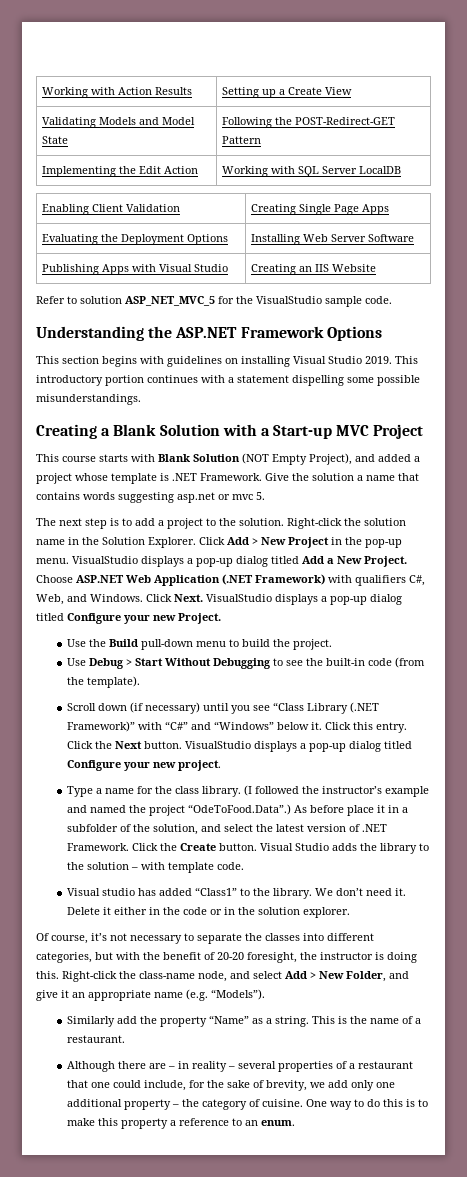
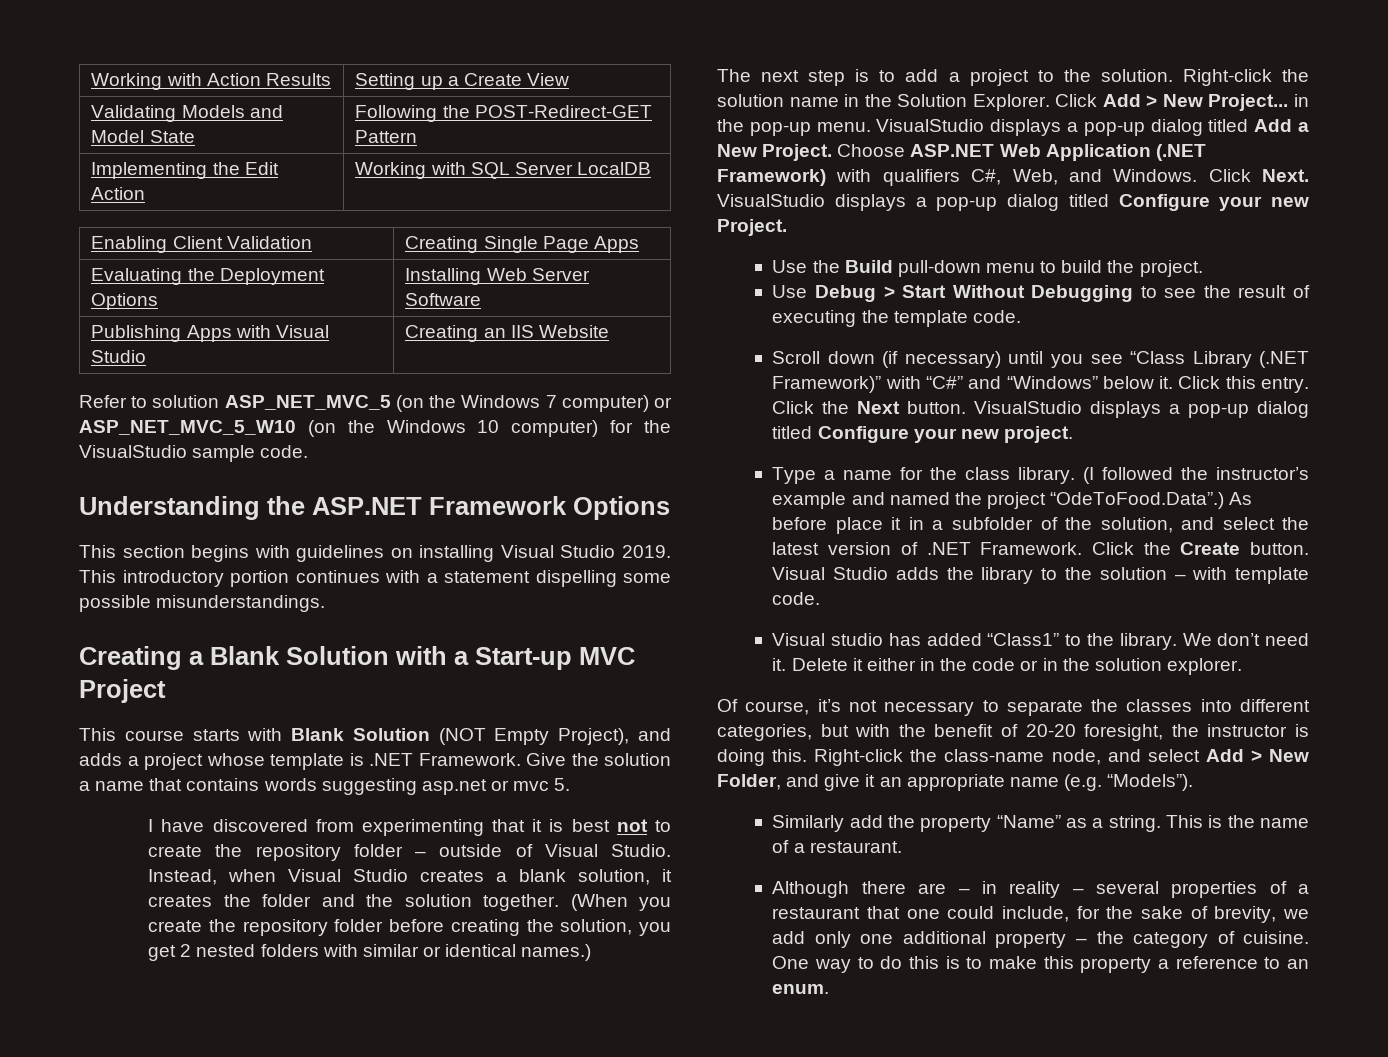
(215, 301) none -> [395,395,672,412] [79,420,599,437] (on the Windows 7 computer) or ASP_NET_MVC_5_W10 (on the Windows 10 computer)
[378,454,411,462] added -> [79,753,122,766] adds
(265, 496) none -> [148,819,671,836] [148,844,671,861] [148,869,672,885] [148,894,671,911] [148,919,671,936] [148,944,592,961] // I have discovered from experimenting that it is best not to create the repository folder – outside of Visual Studio. Instead, when Visual Studio creates a blank solution, it creates the folder and the solution together. (When you create the repository folder before creating the solution, you get 2 nested folders with similar or identical names.)
[288,537,329,548] Project -> [1208,94,1289,111] Project...
[325,657,425,668] [66,676,140,688] built-in code (from the template). -> [1238,285,1310,298] [772,310,1021,327] result of executing the template code.

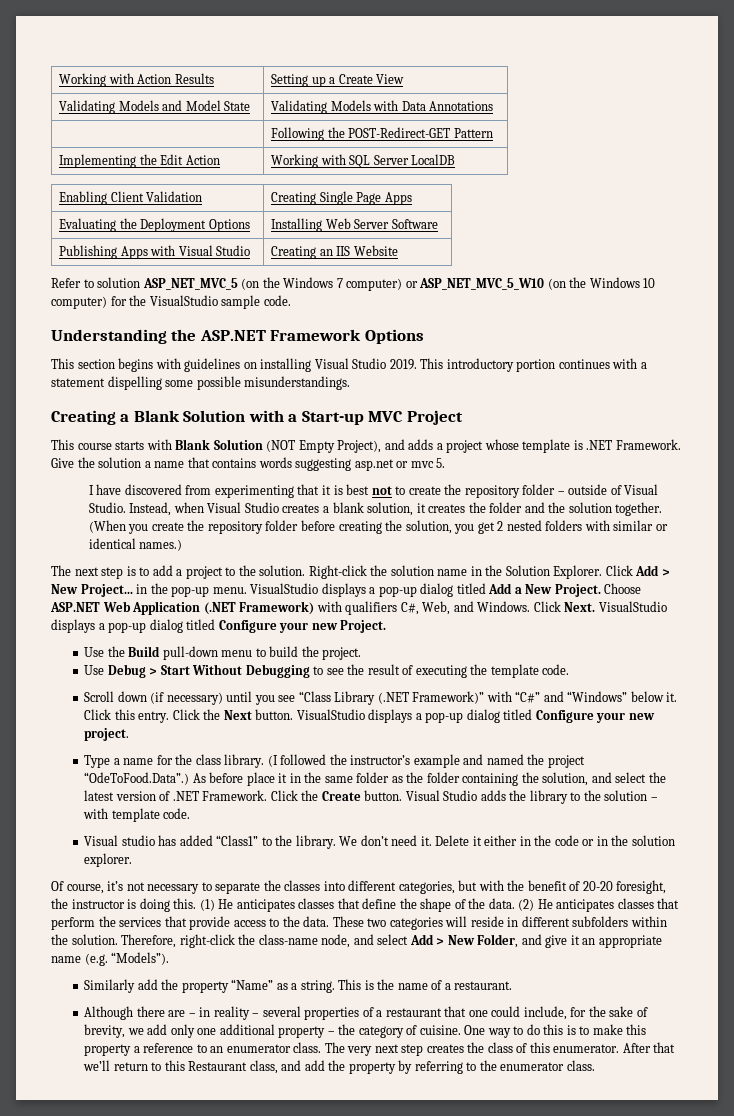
(195, 136) none -> [271,100,494,114] | Validating Models with Data Annotations //
[932,517,1058,530] a subfolder of -> [304,772,519,786] the same folder as the folder containing
[814,749,904,766] Right-click -> [199,898,680,912] [51,916,667,930] [51,934,235,948] (1) He anticipates classes that define the shape of the data. (2) He anticipates classes that perform the services that provide access to the data. These two categories will reside in different subfolders within the solution. Therefore, right-click
[772,984,830,994] enum. -> [226,1042,676,1056] [83,1060,595,1074] enumerator class. The very next step creates the class of this enumerator. After that we’ll return to this Restaurant class, and add the property by referring to the enumerator class.

